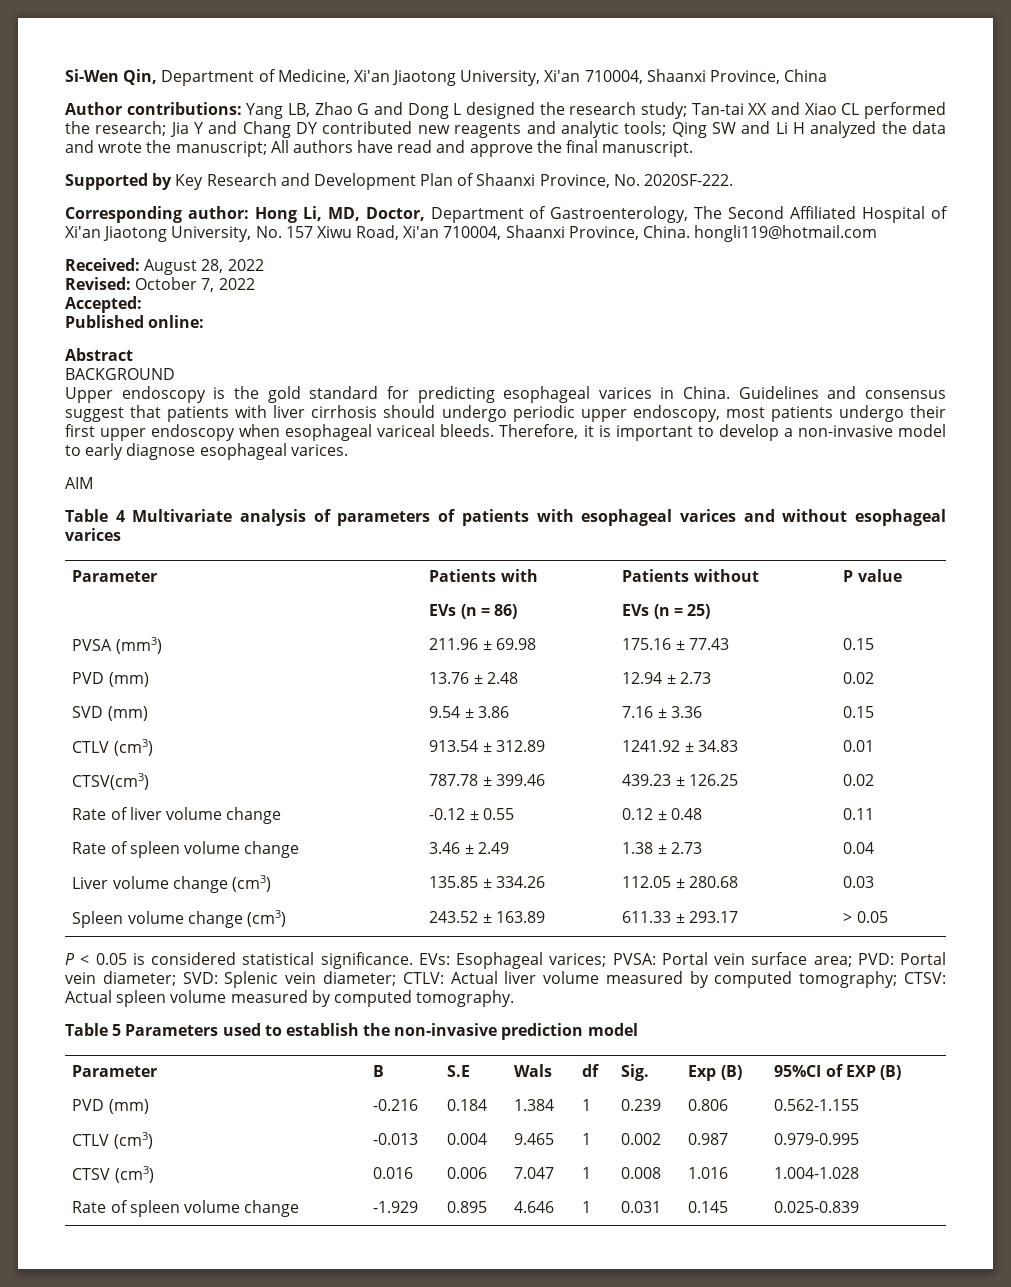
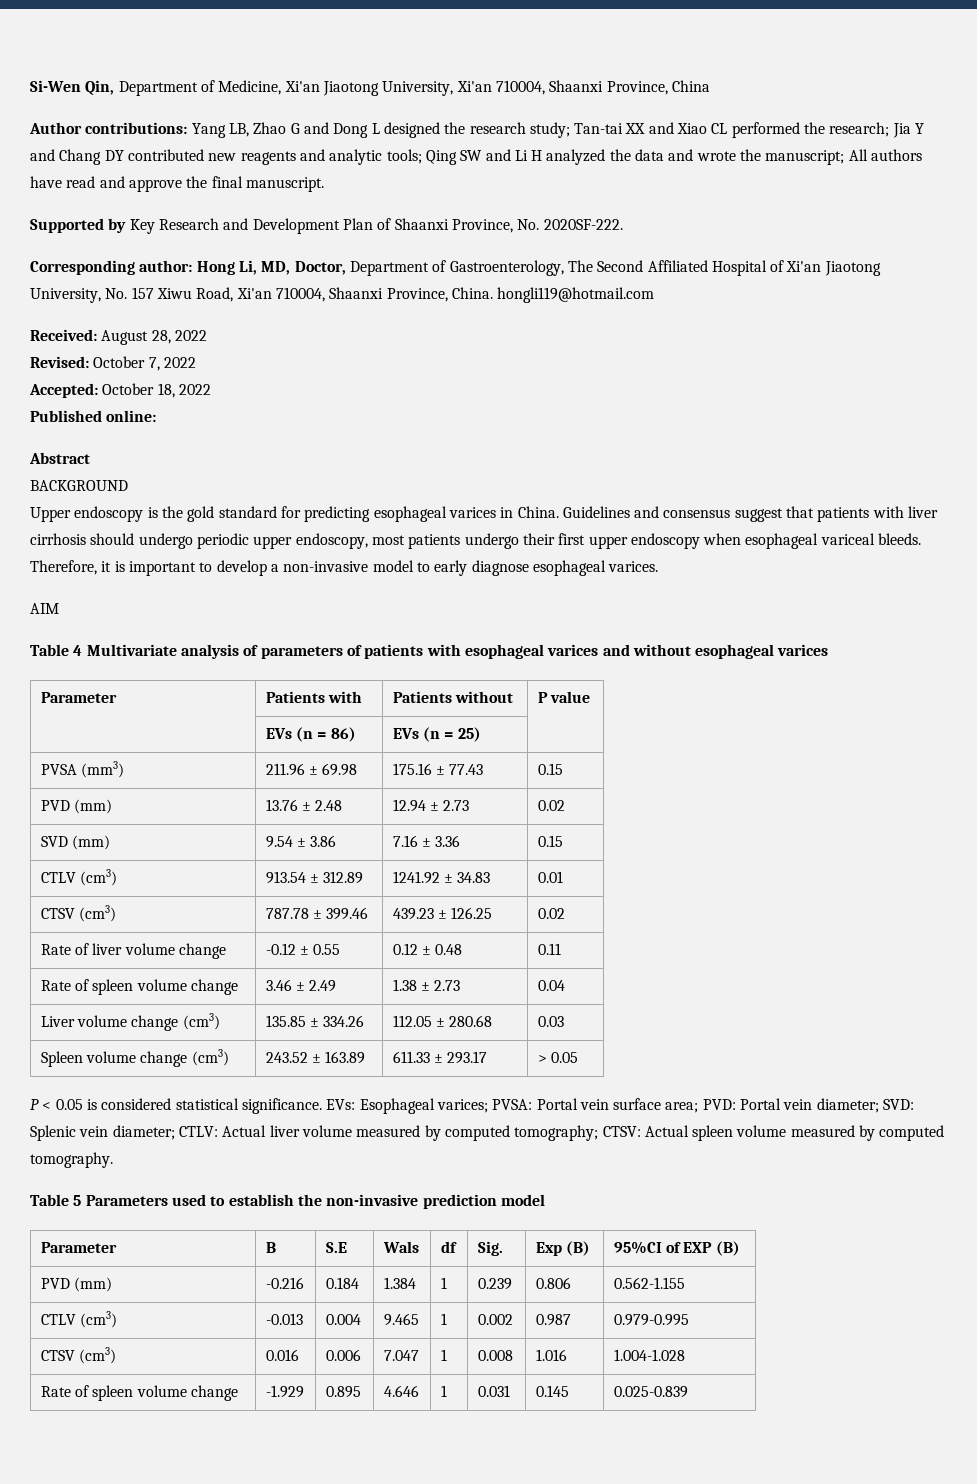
(142, 304) none -> [102,383,211,398] October 18, 2022
[72,773,150,790] CTSV(cm3) -> [40,905,117,922] CTSV (cm3)

